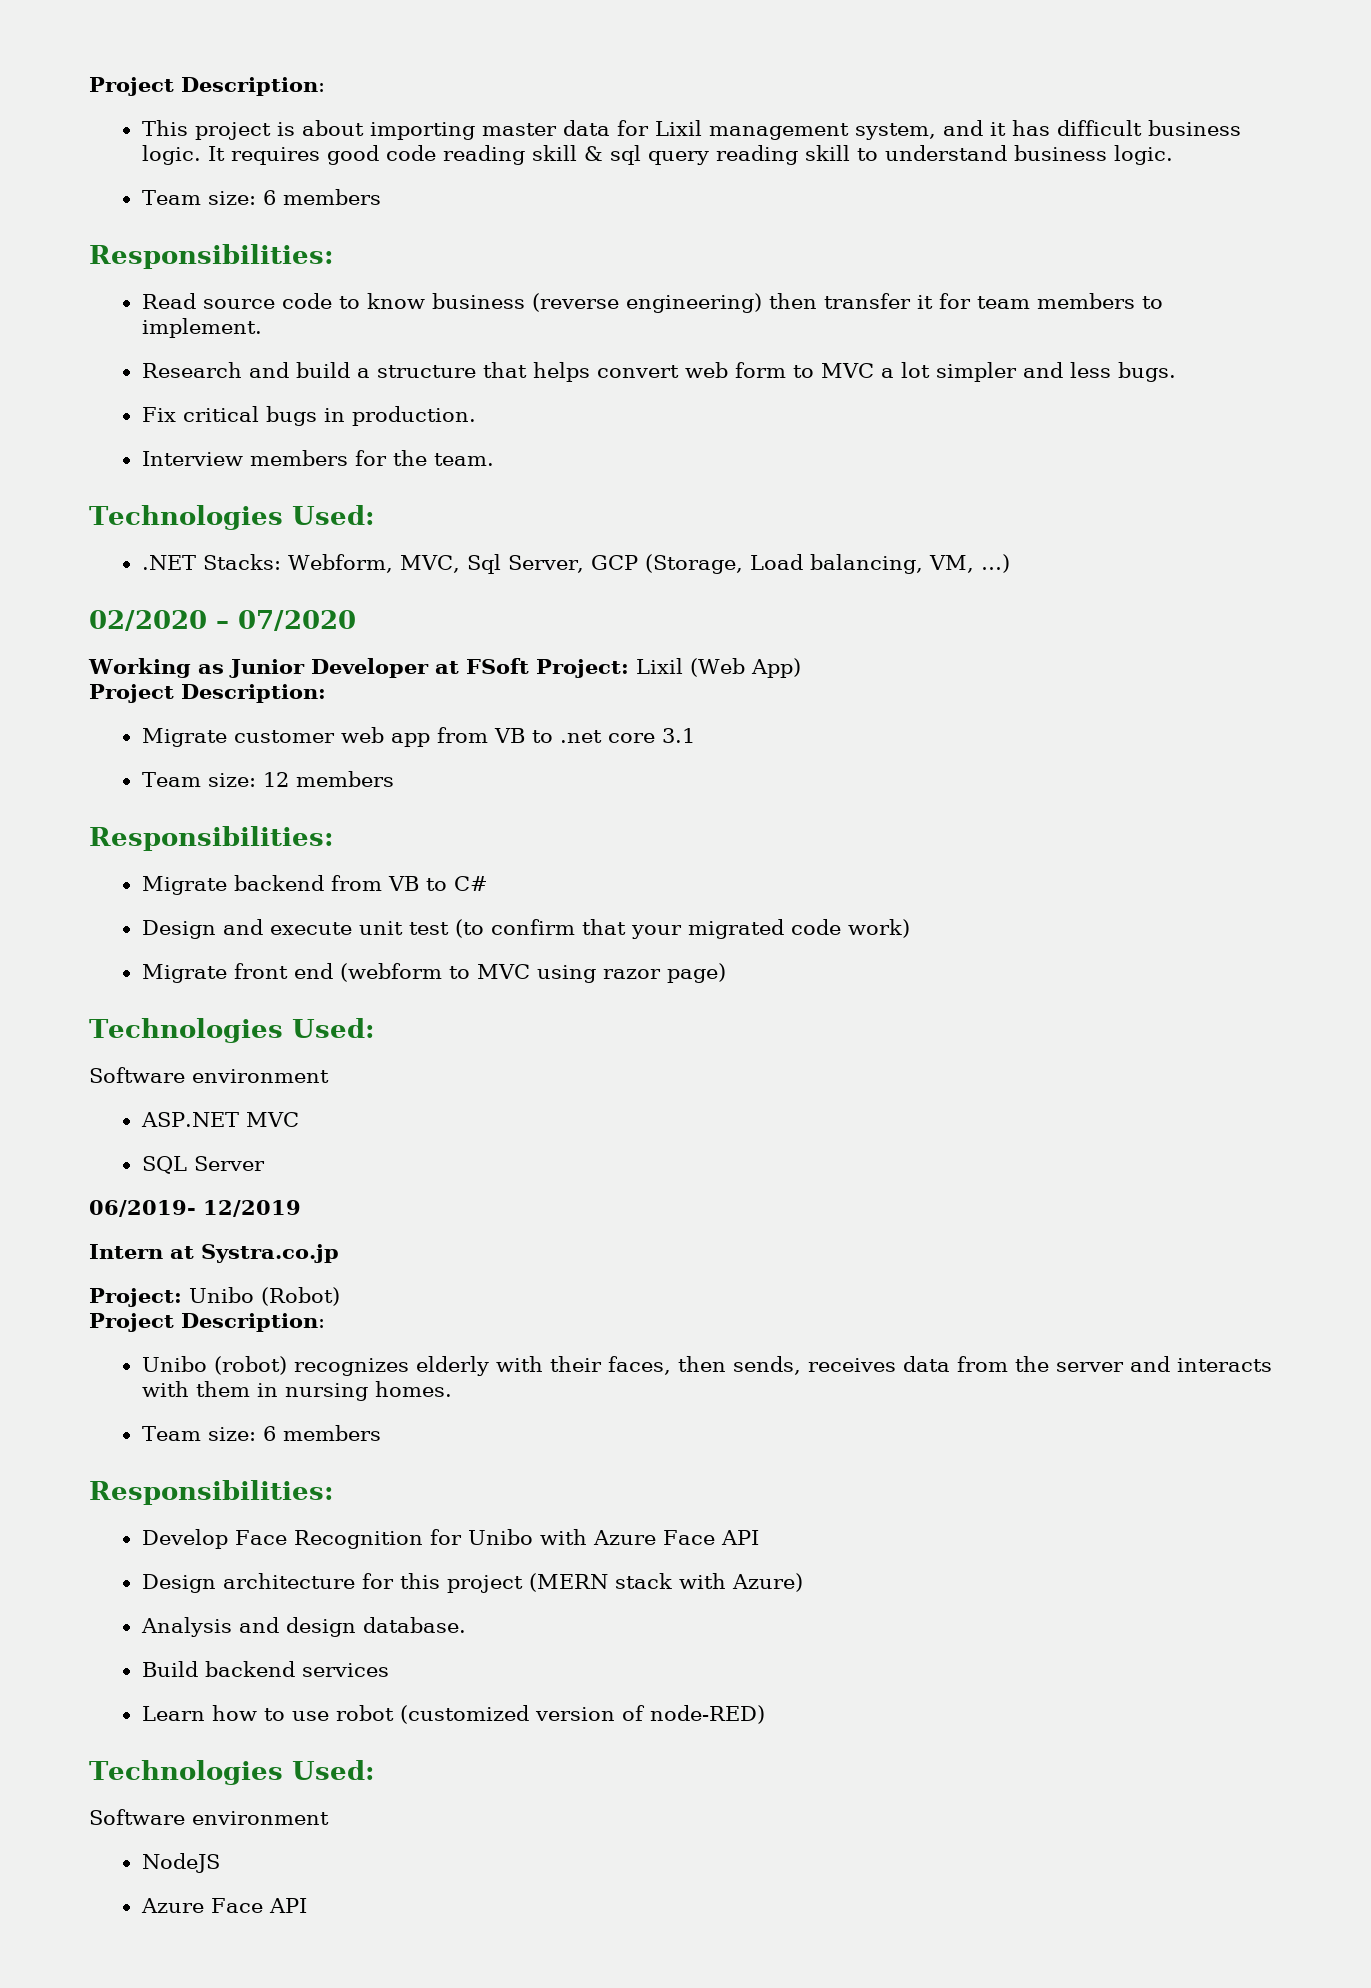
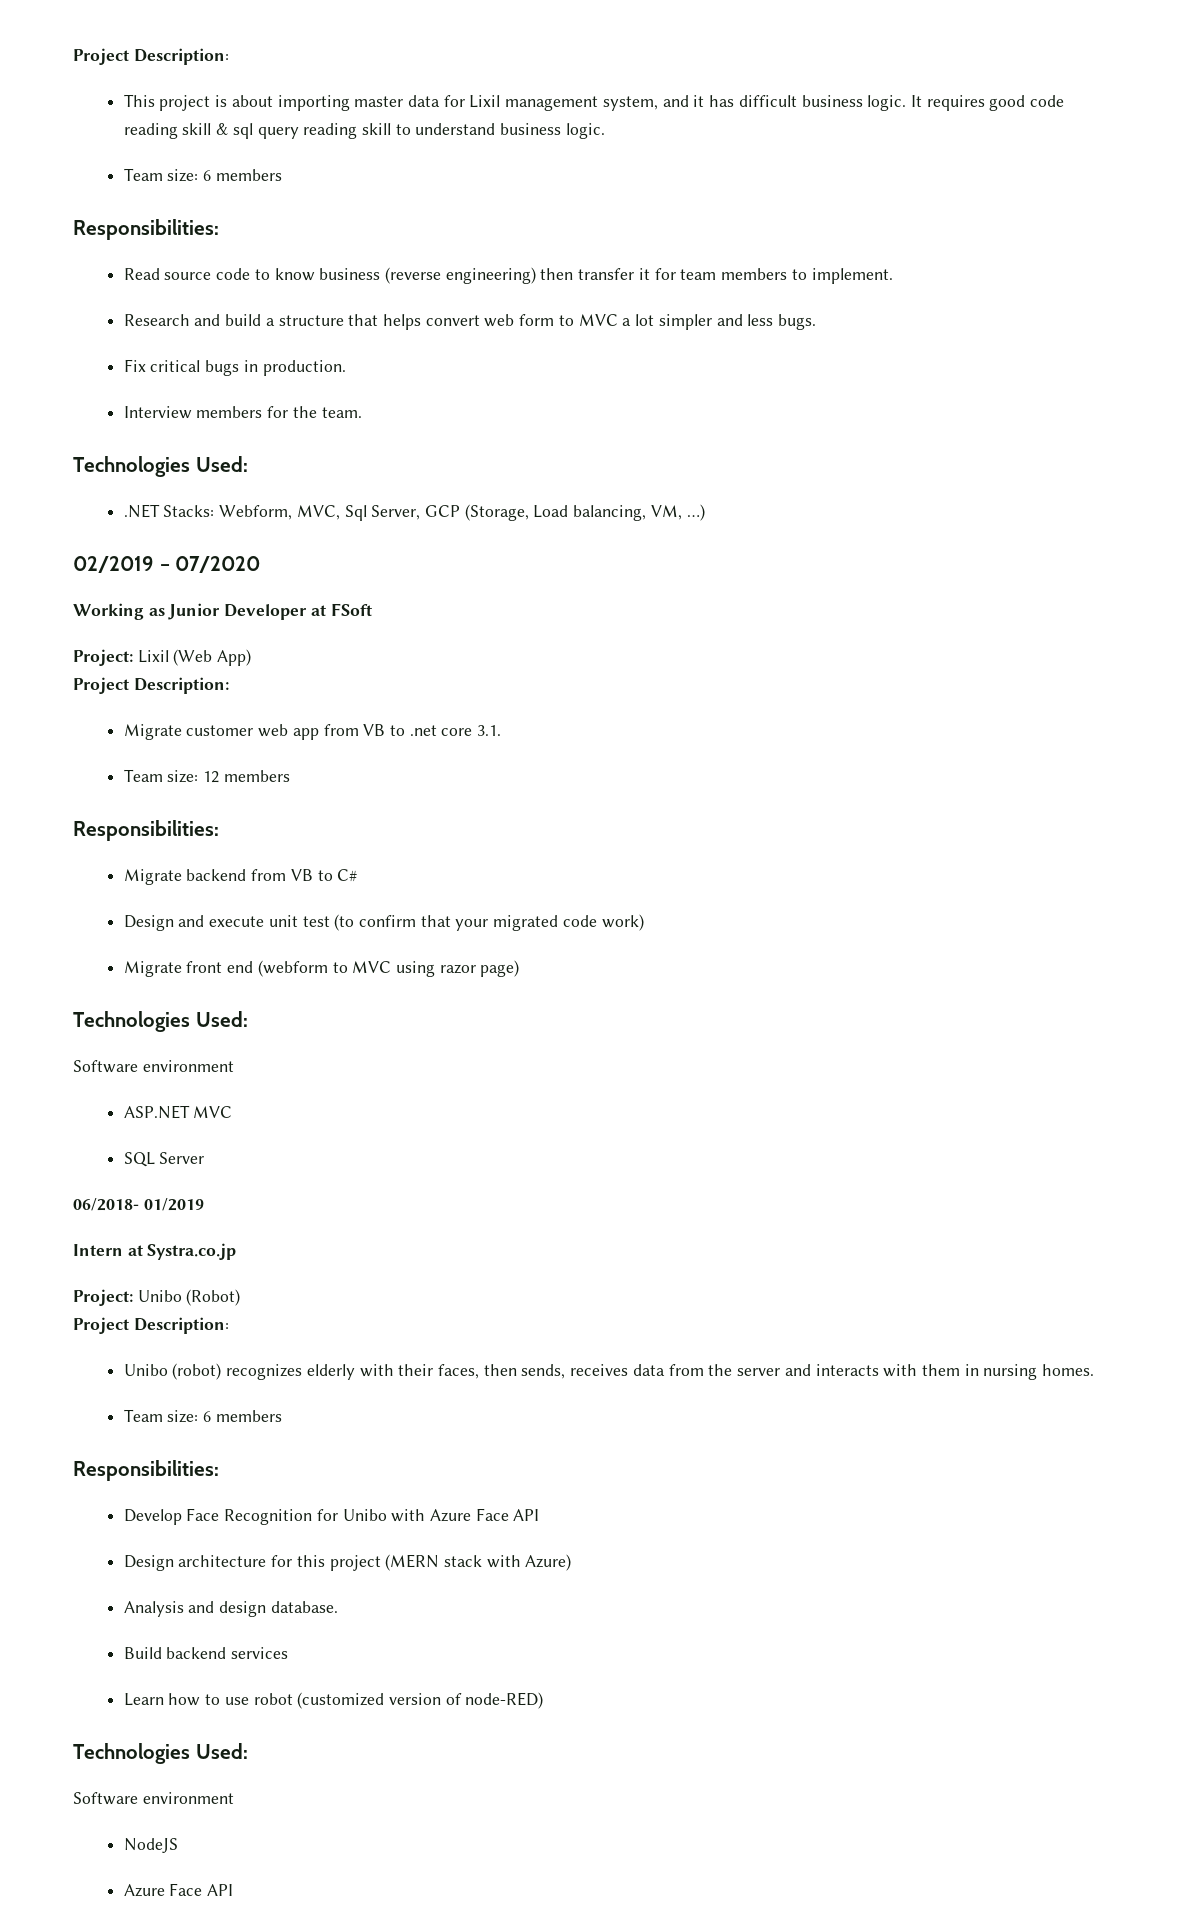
[89,610,207,631] 02/2020 -> [73,556,154,573] 02/2019
(529, 666) none -> (372, 609) //
[661,728,695,743] 3.1 -> [477,725,502,736] 3.1.
[89,1200,301,1217] 06/2019- 12/2019 -> [73,1198,204,1211] 06/2018- 01/2019

